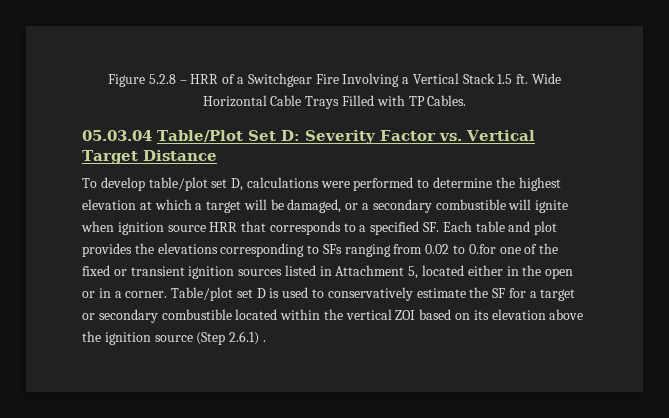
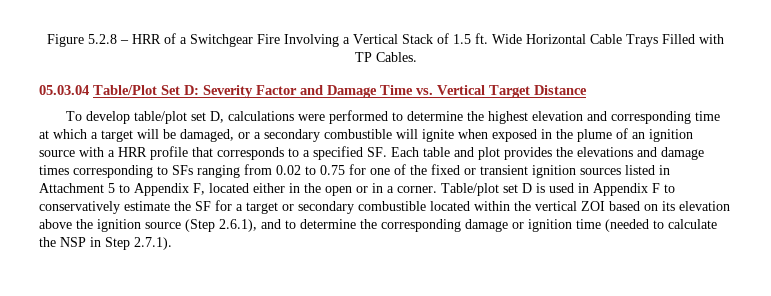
(495, 78) none -> [437,33,449,44] of
(436, 135) none -> [300,85,413,98] and Damage Time
(136, 204) none -> [587,111,721,124] and corresponding time
[117,222,238,235] ignition source HRR -> [492,128,693,142] [39,146,188,160] exposed in the plume of an ignition source with a HRR profile
(218, 248) none -> [637,147,704,160] [39,165,69,175] and damage times
[468,244,496,254] 0.for -> [320,164,366,175] 0.75 for
[408,266,419,279] 5, -> [108,183,205,196] 5 to Appendix F,
(309, 292) none -> [578,183,660,196] in Appendix F
[229,331,266,345] 2.6.1) . -> [219,219,717,232] [39,237,172,250] 2.6.1), and to determine the corresponding damage or ignition time (needed to calculate the NSP in Step 2.7.1).

